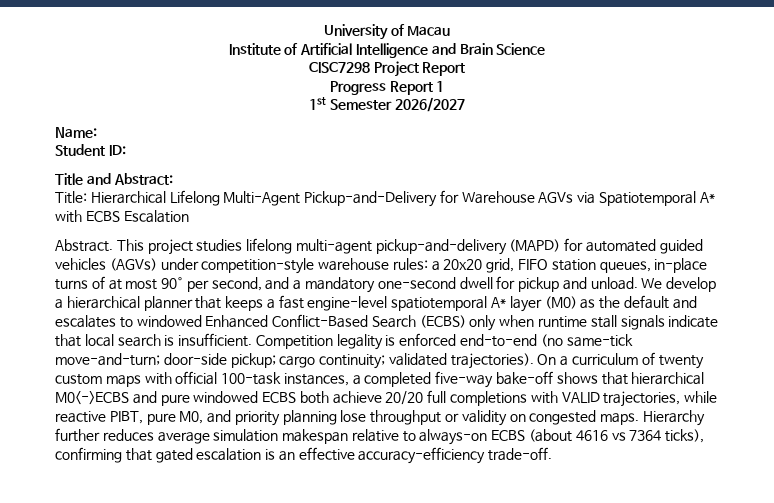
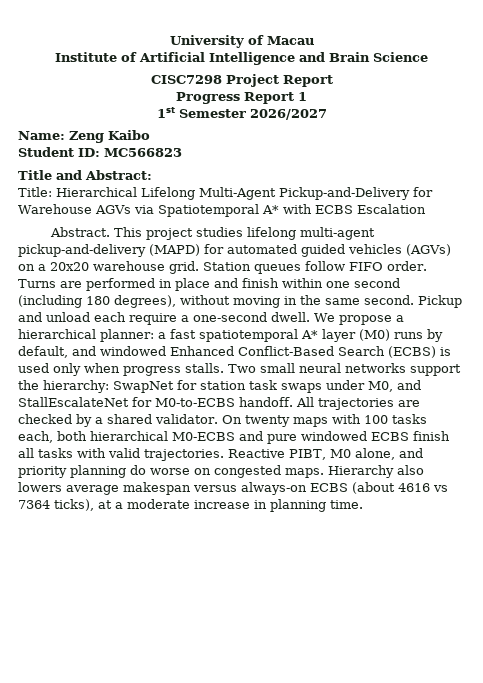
(97, 132) none -> [69,130,150,143] Zeng Kaibo
(126, 150) none -> [104,148,182,157] MC566823
[160,258,708,274] [55,276,717,293] [55,296,264,311] under competition-style warehouse rules: a 20x20 grid, FIFO station queues, in-place turns of at most 90° per second, and a mandatory one-second dwell for pickup and unload. We develop a hierarchical planner that keeps -> [18,261,427,274] [18,278,400,291] [18,295,462,308] [18,312,404,325] [18,329,154,342] on a 20x20 warehouse grid. Station queues follow FIFO order. Turns are performed in place and finish within one second (including 180 degrees), without moving in the same second. Pickup and unload each require a one-second dwell. We propose a hierarchical planner:
[307,296,388,311] engine-level -> (196, 334) none
[580,295,697,309] [55,315,133,328] as the default and escalates to -> [394,329,443,342] [18,346,96,358] runs by default, and
[469,315,719,331] [55,333,633,350] [55,352,704,369] [55,371,705,388] [55,390,718,407] [55,410,705,426] [55,428,416,444] only when runtime stall signals indicate that local search is insufficient. Competition legality is enforced end-to-end (no same-tick move-and-turn; door-side pickup; cargo continuity; validated trajectories). On a curriculum of twenty custom maps with official 100-task instances, a completed five-way bake-off shows that hierarchical M0<->ECBS and pure windowed ECBS both achieve 20/20 full completions with VALID trajectories, while reactive PIBT, pure M0, and priority planning lose throughput or validity on congested maps. Hierarchy further reduces average simulation makespan relative to -> [440,347,451,356] [18,363,461,376] [18,380,421,393] [18,397,420,410] [18,414,427,427] [18,431,450,444] [18,448,423,461] [18,465,424,478] [18,482,237,495] is used only when progress stalls. Two small neural networks support the hierarchy: SwapNet for station task swaps under M0, and StallEscalateNet for M0-to-ECBS handoff. All trajectories are checked by a shared validator. On twenty maps with 100 tasks each, both hierarchical M0-ECBS and pure windowed ECBS finish all tasks with valid trajectories. Reactive PIBT, M0 alone, and priority planning do worse on congested maps. Hierarchy also lowers average makespan versus
[55,447,553,464] confirming that gated escalation is an effective accuracy-efficiency trade-off. -> [98,499,363,512] at a moderate increase in planning time.

